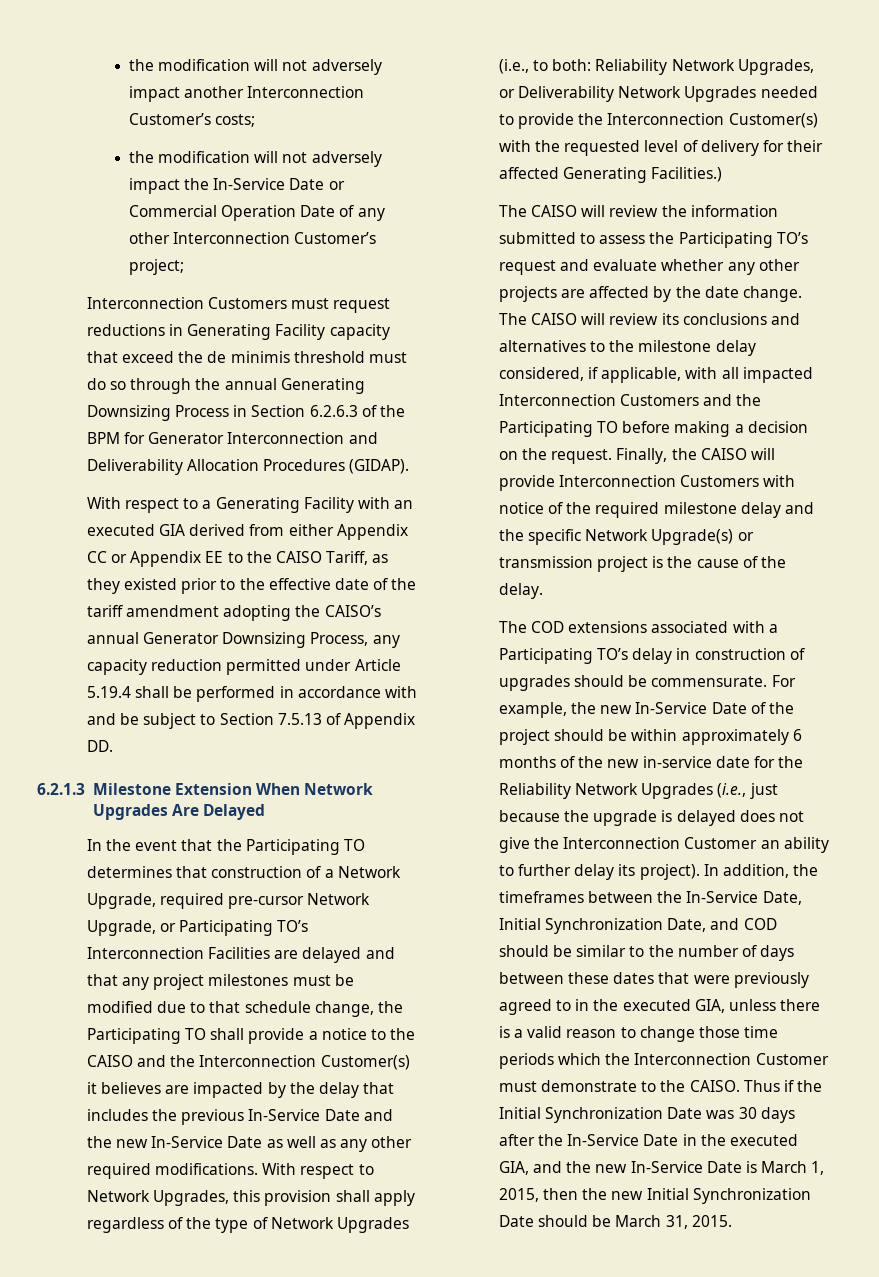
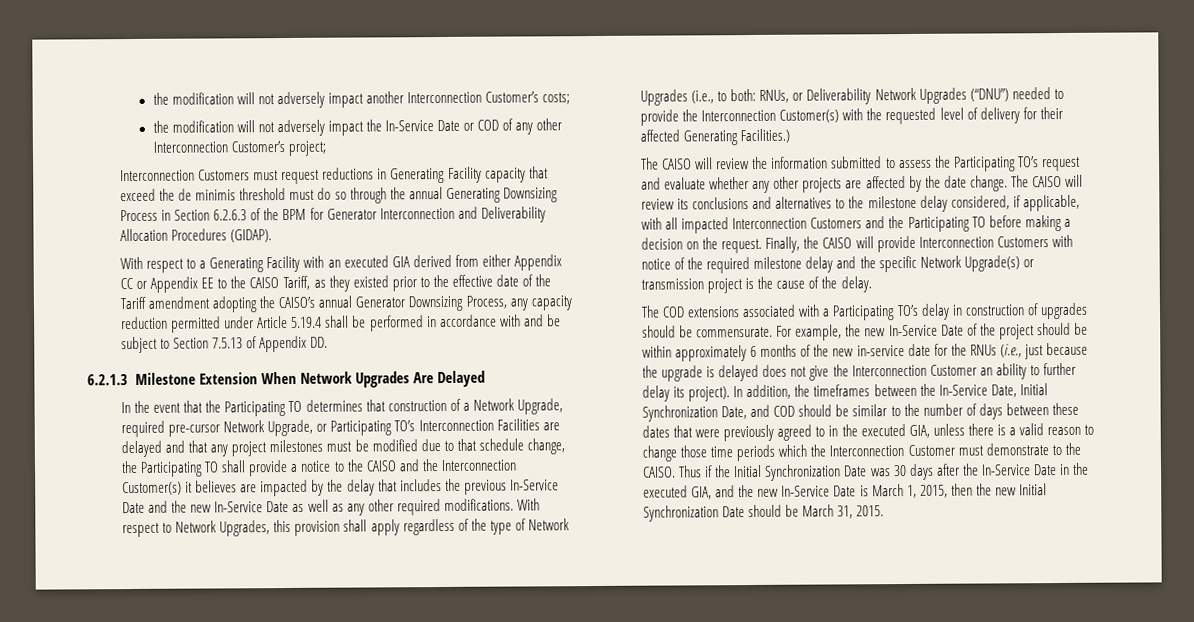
[128,205,336,221] Commercial Operation Date -> [477,119,500,131] COD
[86,605,123,617] tariff -> [120,296,147,310] Tariff
[595,59,814,75] Reliability Network Upgrades, -> [759,89,790,103] RNUs,
(757, 94) none -> [969,88,1009,102] (“DNU”)
[498,783,714,799] Reliability Network Upgrades -> [969,344,997,356] RNUs

